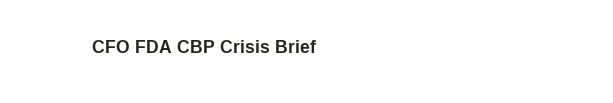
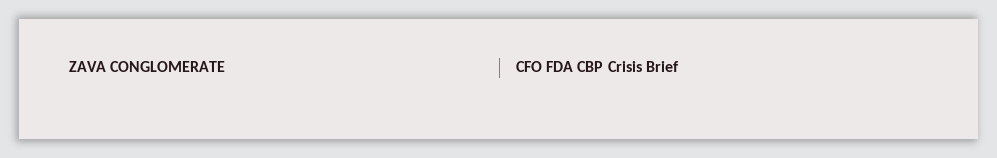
(92, 46) none -> [69,61,226,72] ZAVA CONGLOMERATE //

